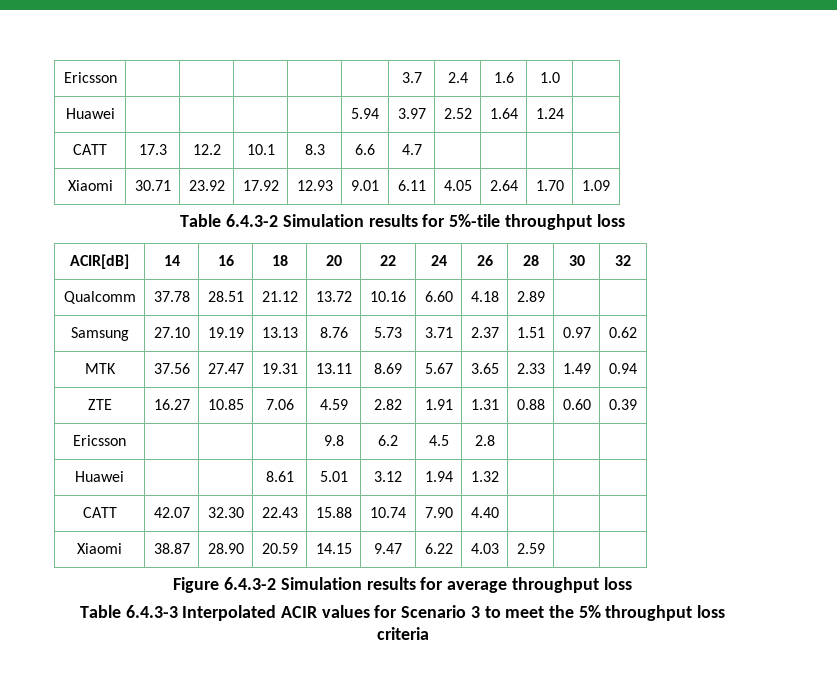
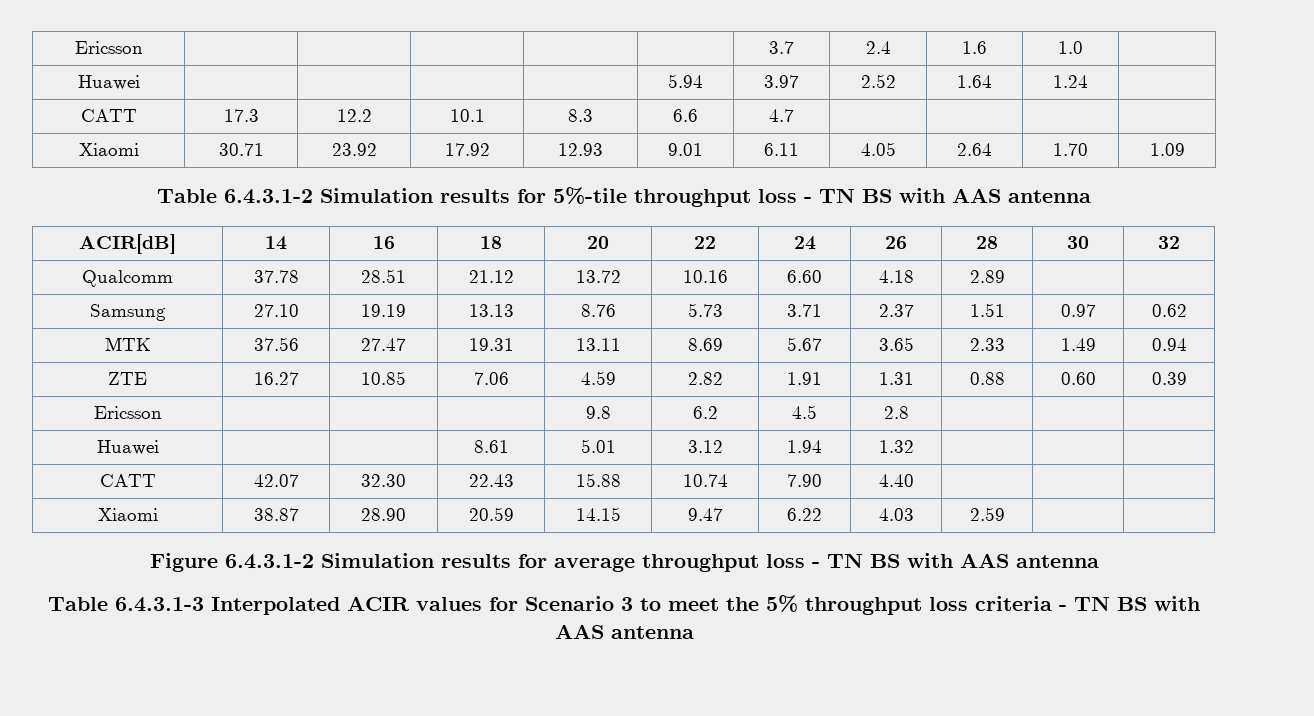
[226,214,279,227] 6.4.3-2 -> [224,189,313,204] 6.4.3.1-2
(625, 220) none -> [804,188,1091,203] - TN BS with AAS antenna
[224,577,277,590] 6.4.3-2 -> [224,554,314,569] 6.4.3.1-2
[79,605,178,618] // Table 6.4.3-3 -> [811,553,1099,568] [48,597,204,612] - TN BS with AAS antenna // Table 6.4.3.1-3
(429, 633) none -> [1059,596,1200,611] [554,624,694,639] - TN BS with AAS antenna

